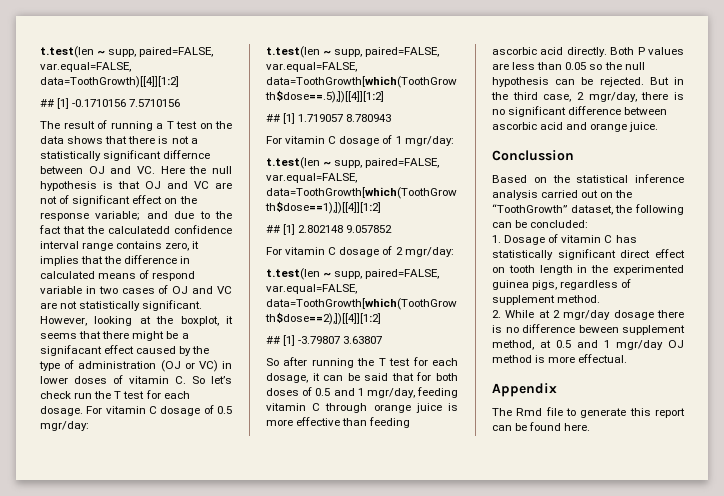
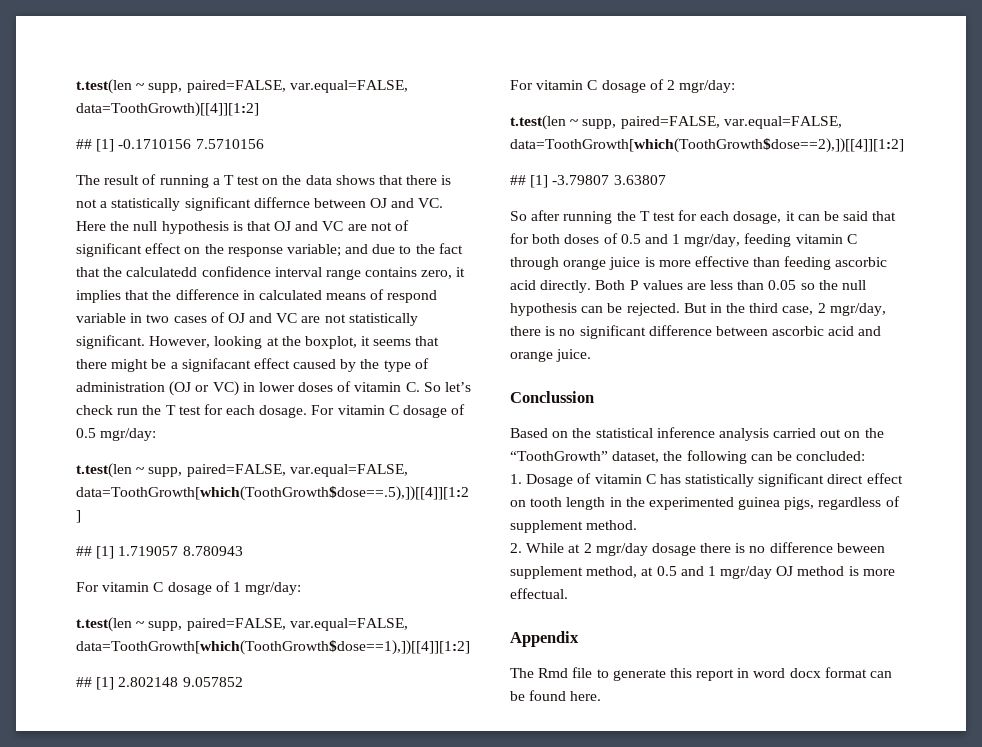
(685, 413) none -> [737,667,867,678] in word docx format

